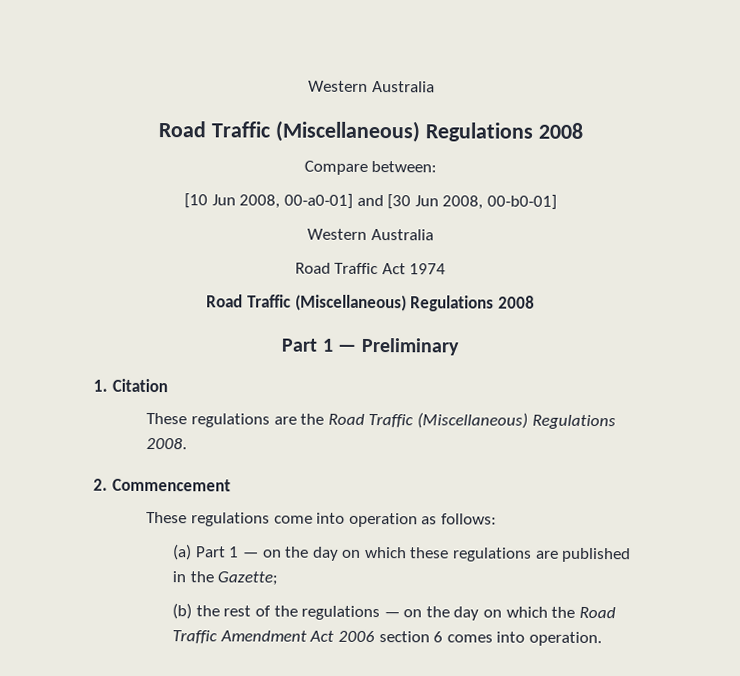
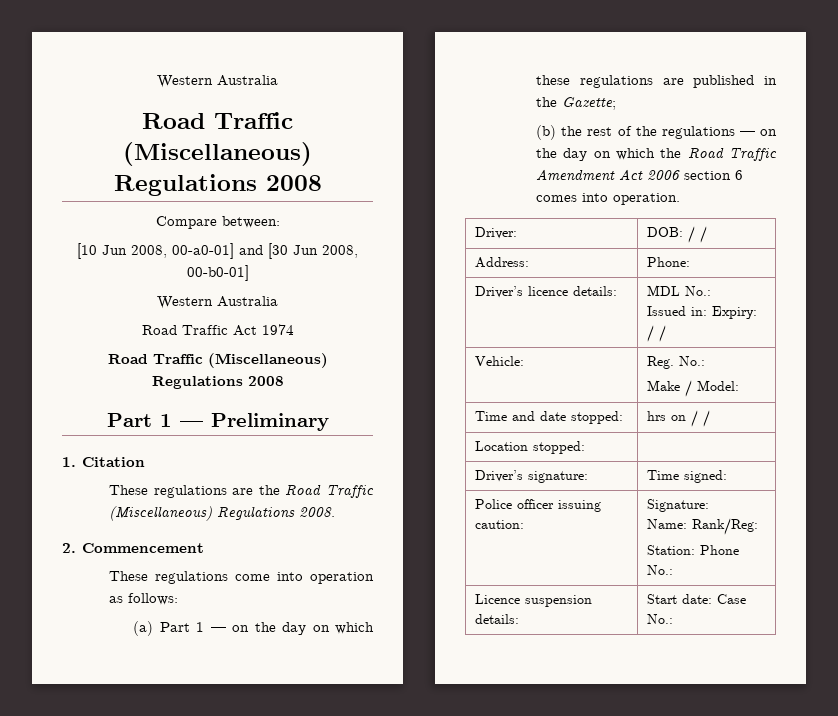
(602, 639) none -> [475,227,518,239] [647,226,708,243] [475,257,530,268] [647,257,691,267] [475,286,618,298] [647,285,712,296] [647,306,758,319] [647,325,667,342] [475,356,525,366] [647,356,706,369] [647,380,740,397] [475,411,624,424] [647,410,711,427] [475,441,586,454] [475,470,589,483] [647,470,728,483] [475,499,602,512] [475,520,525,529] [647,499,710,512] [647,518,759,535] [647,545,740,555] [647,565,674,575] [475,594,593,607] [475,614,520,624] [647,594,747,604] [647,614,674,624] // Driver: | DOB: / / // Address: | Phone: // Driver’s licence details: | MDL No.: // Issued in: Expiry: / / // Vehicle: | Reg. No.: // Make / Model: // Time and date stopped: | hrs on / / // Location stopped: | // Driver’s signature: | Time signed: // Police officer issuing caution: | Signature: // Name: Rank/Reg: // Station: Phone No.: // Licence suspension details: | Start date: Case No.:

